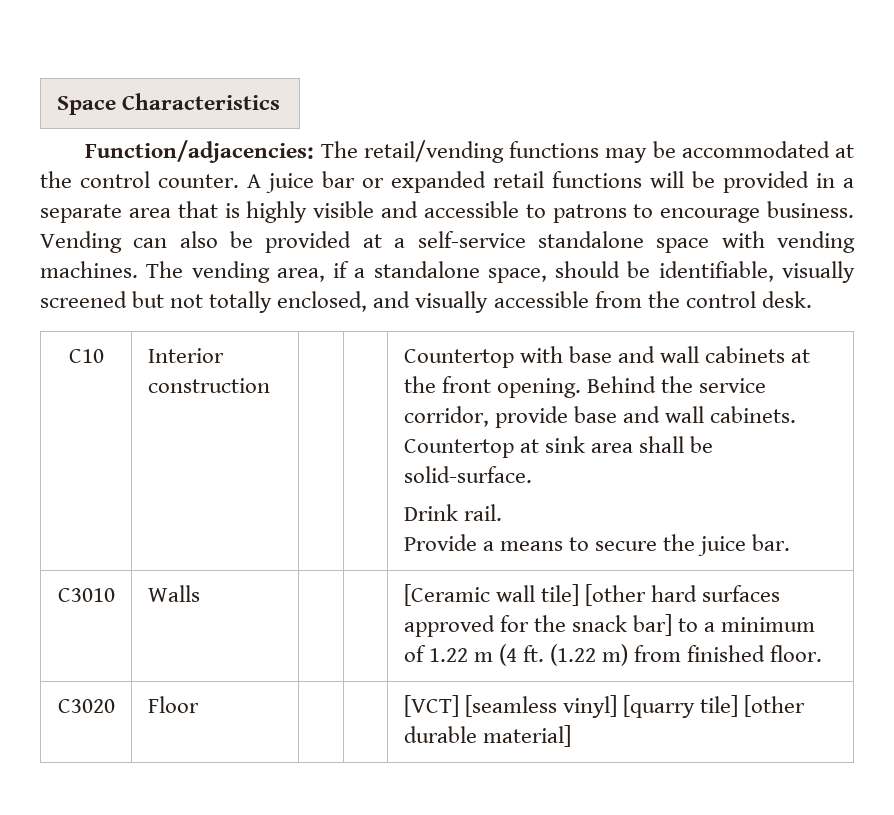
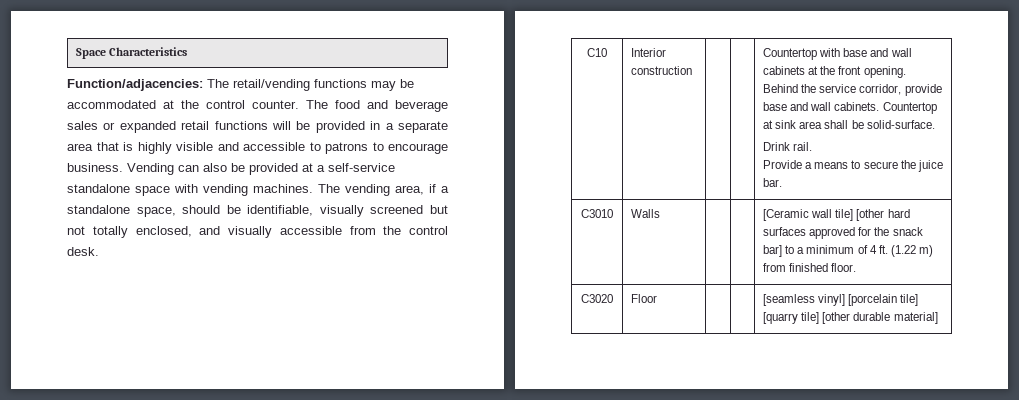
[247,171,355,193] A juice bar -> [306,100,448,112] [67,121,98,130] The food and beverage sales
[428,644,517,666] 1.22 m (4 -> [869,245,877,254] 4
[403,695,459,717] [VCT] -> (658, 298) none
(617, 706) none -> [848,294,919,306] [porcelain tile]

